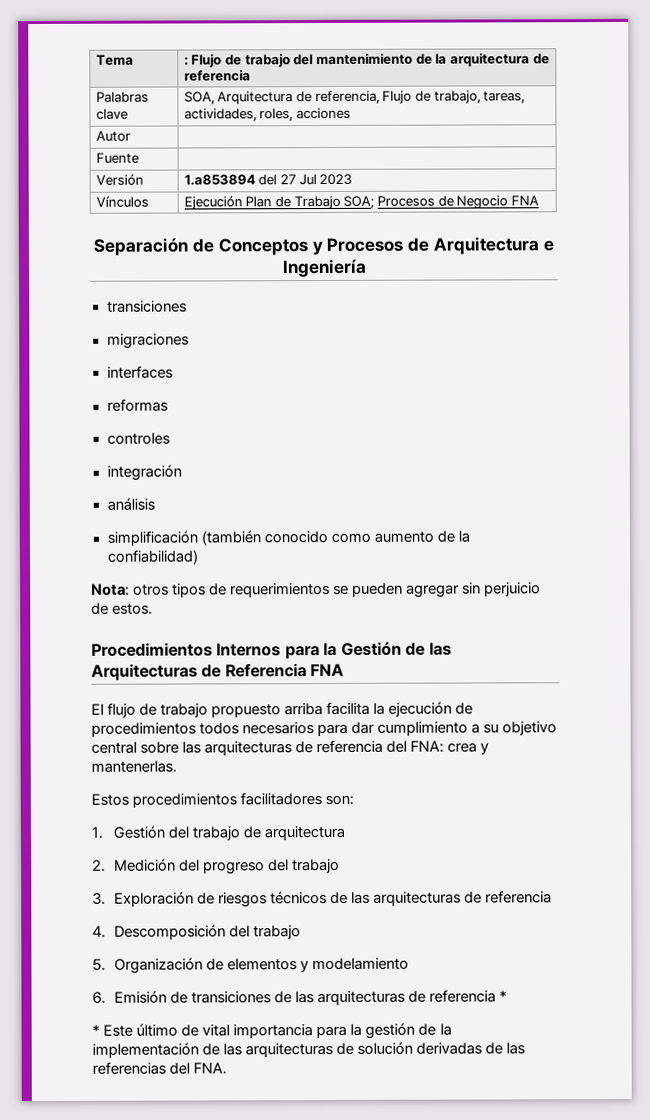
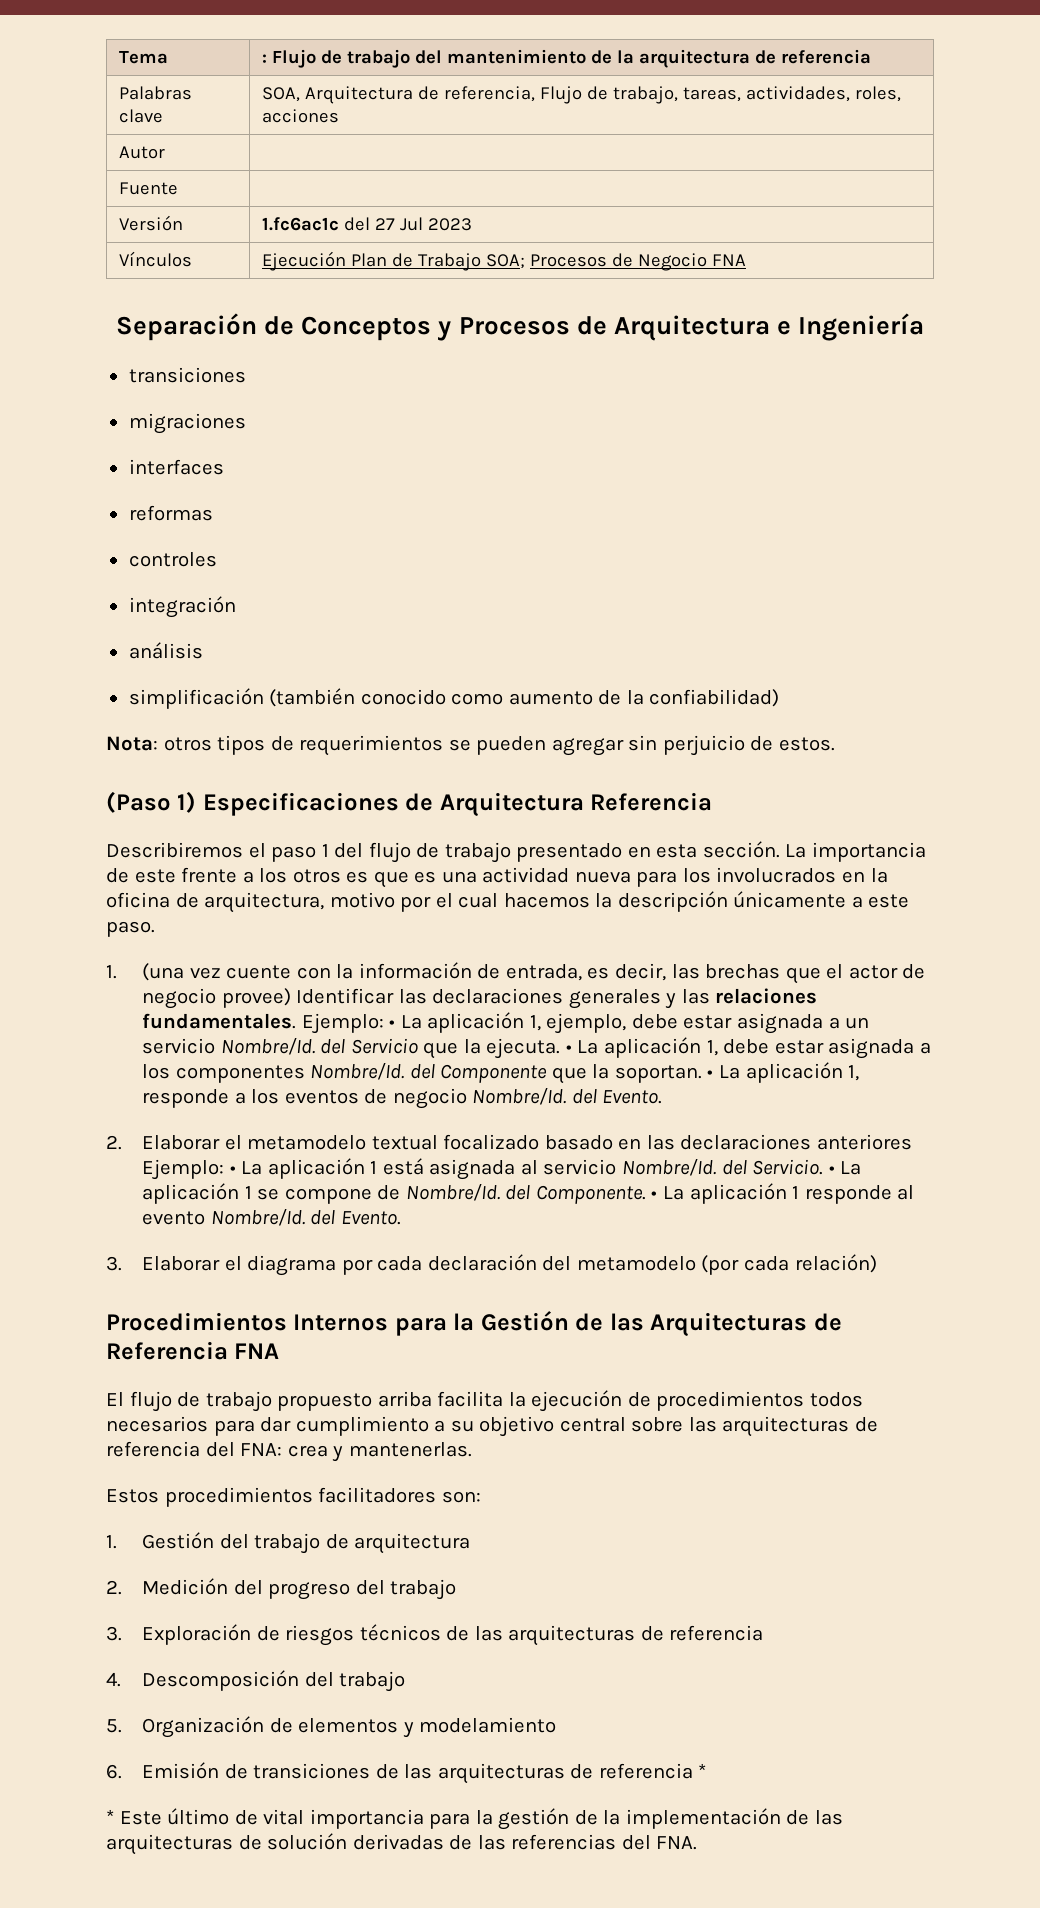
[183,174,256,186] 1.a853894 -> [261,217,339,231] 1.fc6ac1c
(154, 609) none -> [106,791,713,817] [106,841,926,863] [106,867,888,888] [106,891,910,913] [106,921,155,937] [106,962,926,984] [142,988,818,1009] [142,1012,870,1034] [142,1037,931,1059] [142,1062,860,1084] [142,1088,663,1109] [106,1134,912,1150] [142,1158,862,1180] [142,1183,915,1204] [142,1209,401,1226] [106,1254,877,1276] // (Paso 1) Especificaciones de Arquitectura Referencia // Describiremos el paso 1 del flujo de trabajo presentado en esta sección. La importancia de este frente a los otros es que es una actividad nueva para los involucrados en la oficina de arquitectura, motivo por el cual hacemos la descripción únicamente a este paso. // 1. (una vez cuente con la información de entrada, es decir, las brechas que el actor de negocio provee) Identificar las declaraciones generales y las relaciones fundamentales. Ejemplo: • La aplicación 1, ejemplo, debe estar asignada a un servicio Nombre/Id. del Servicio que la ejecuta. • La aplicación 1, debe estar asignada a los componentes Nombre/Id. del Componente que la soportan. • La aplicación 1, responde a los eventos de negocio Nombre/Id. del Evento. // 2. Elaborar el metamodelo textual focalizado basado en las declaraciones anteriores Ejemplo: • La aplicación 1 está asignada al servicio Nombre/Id. del Servicio. • La aplicación 1 se compone de Nombre/Id. del Componente. • La aplicación 1 responde al evento Nombre/Id. del Evento. // 3. Elaborar el diagrama por cada declaración del metamodelo (por cada relación)

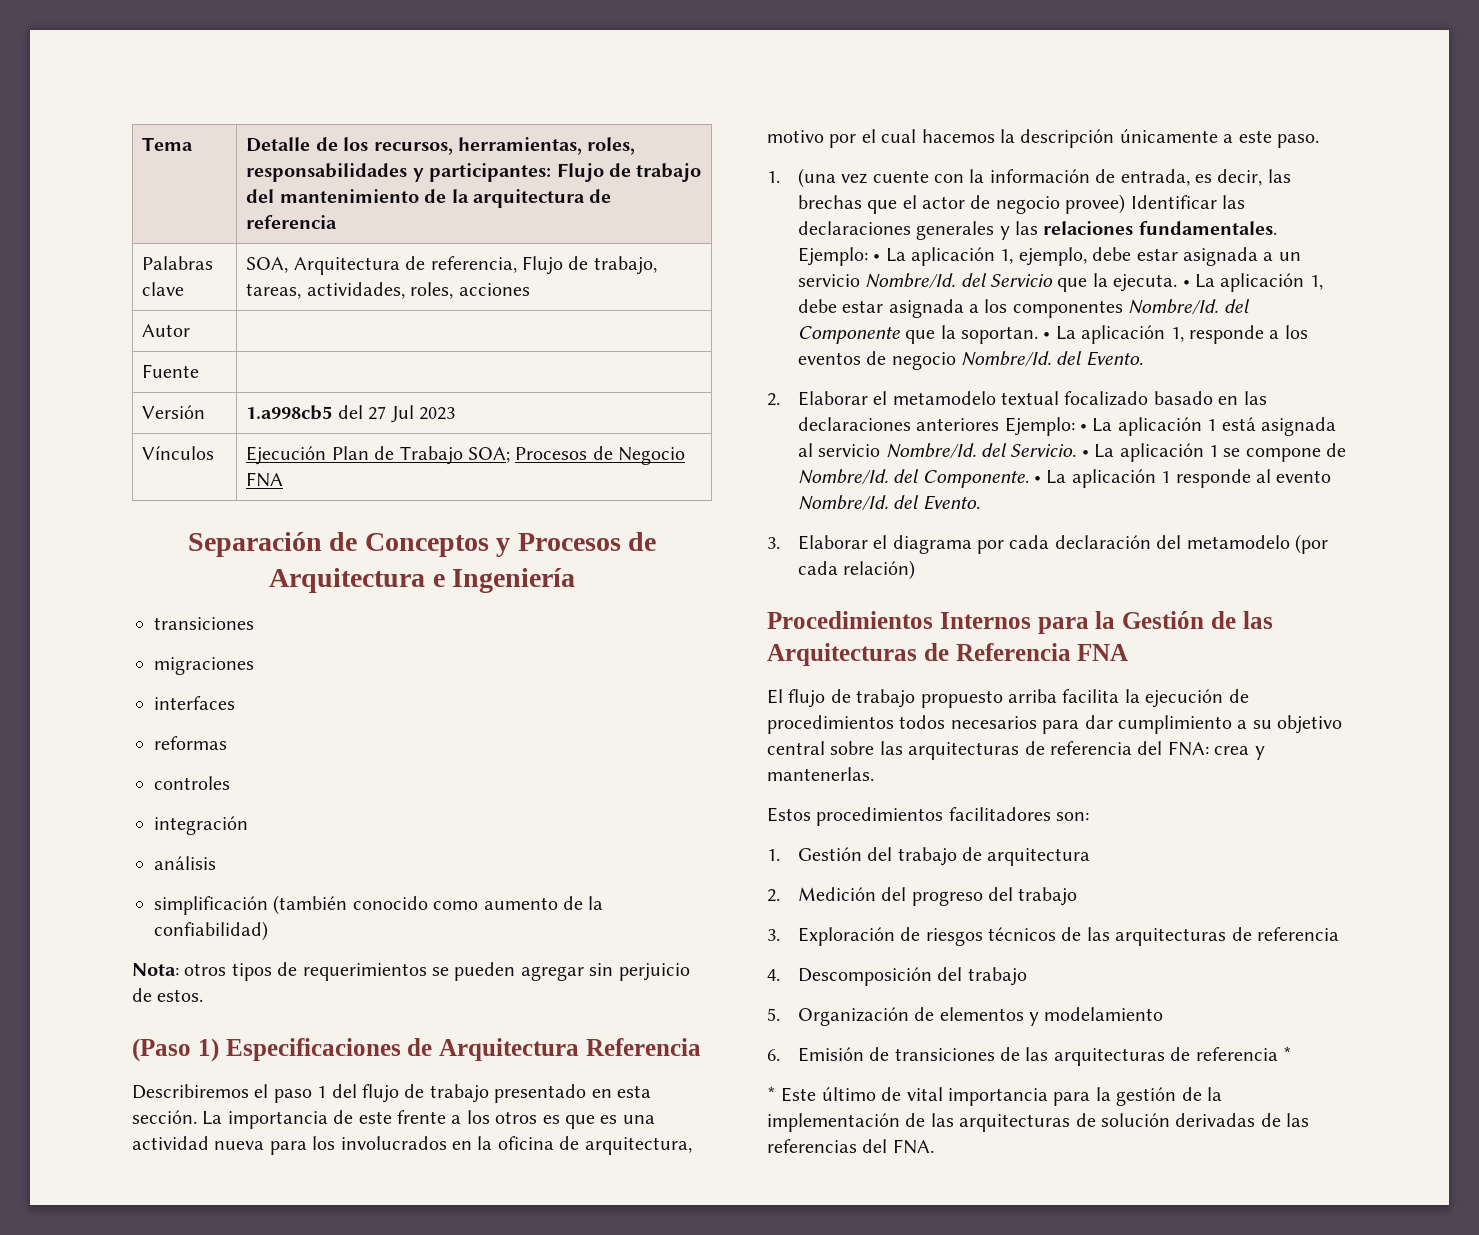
[261,54,267,63] : -> [246,137,636,155] [246,163,552,182] Detalle de los recursos, herramientas, roles, responsabilidades y participantes:
[261,217,339,231] 1.fc6ac1c -> [246,405,333,420] 1.a998cb5

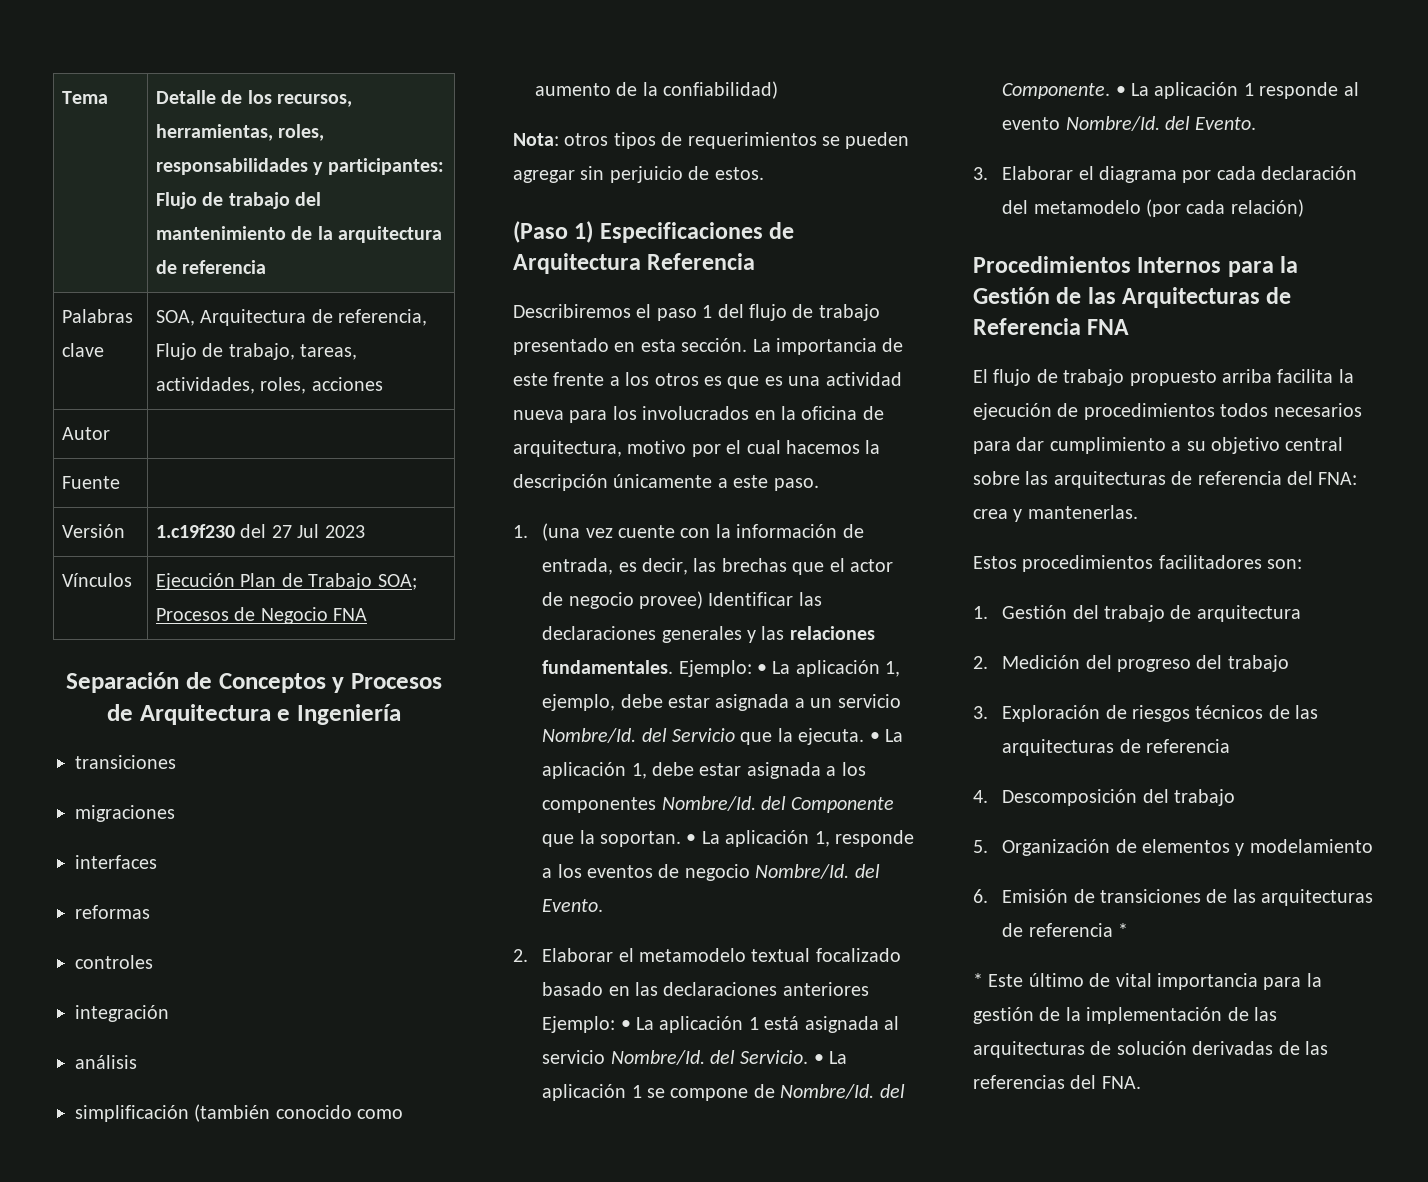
[246,405,333,420] 1.a998cb5 -> [156,524,236,538] 1.c19f230

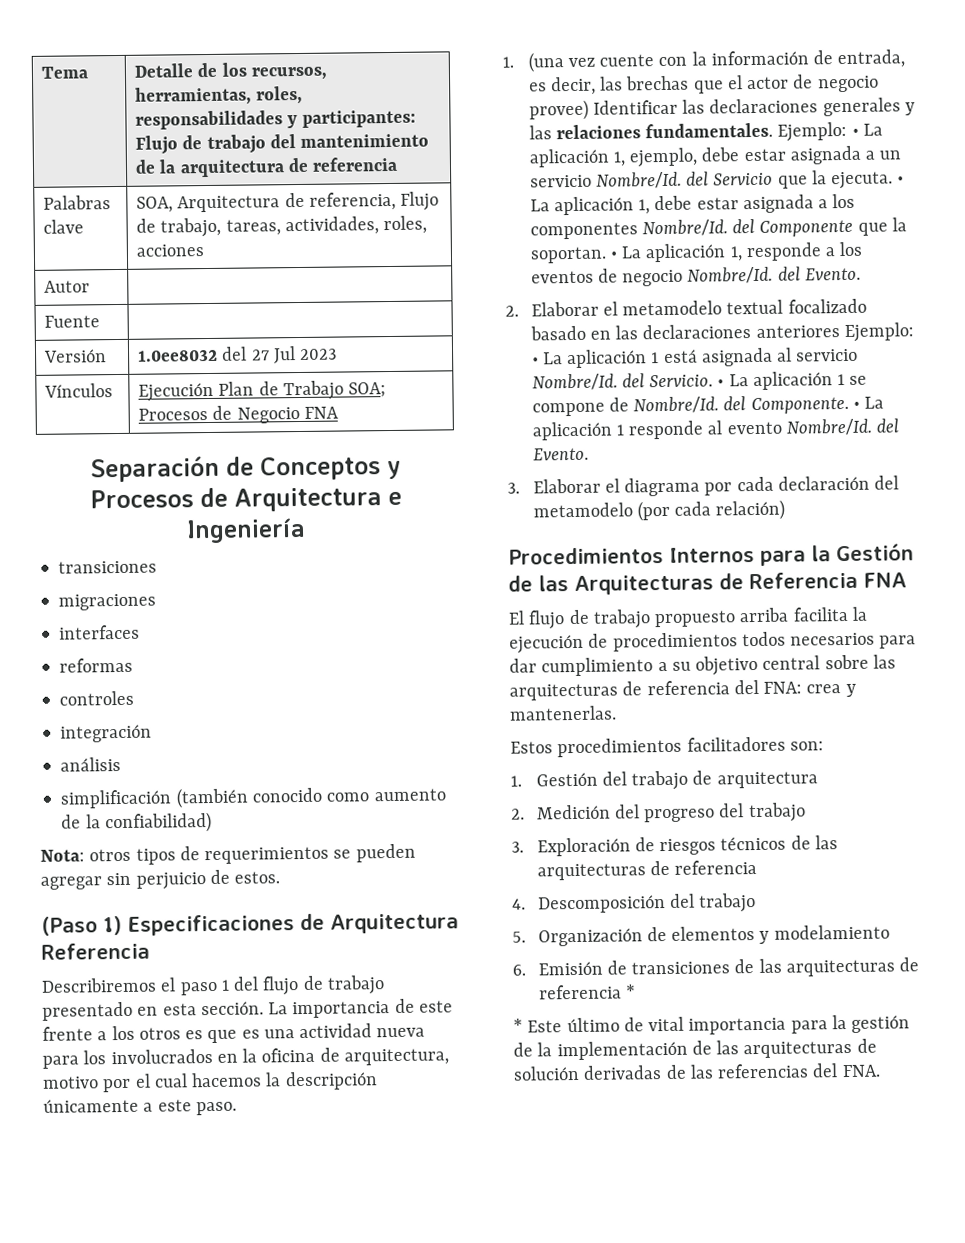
[156,524,236,538] 1.c19f230 -> [138,349,219,362] 1.0ee8032

